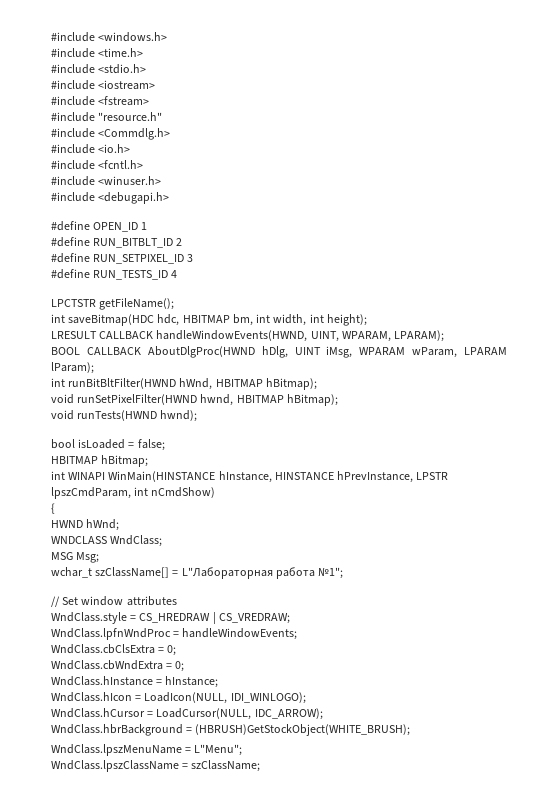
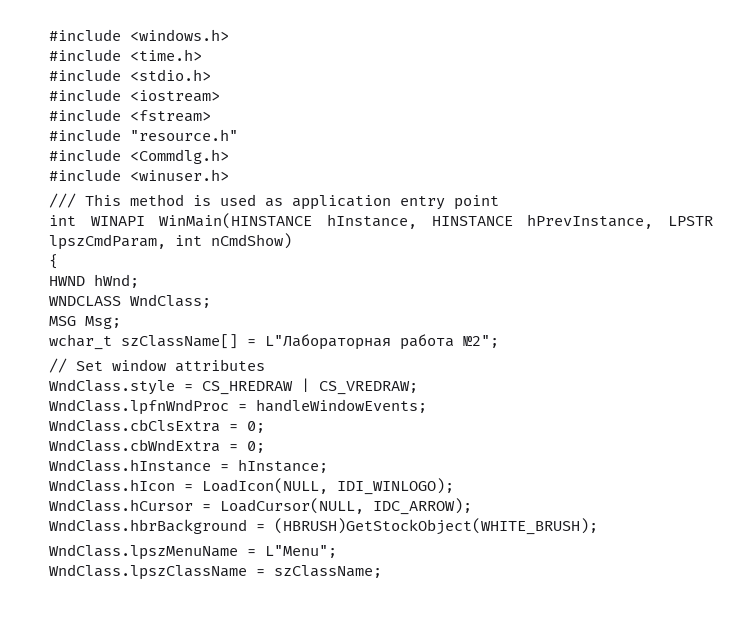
[98,144,131,153] [51,160,144,170] [51,176,162,186] [51,192,170,204] [51,221,148,232] [51,237,183,248] [51,253,194,264] [51,269,178,280] [51,298,175,310] [51,314,367,326] [51,330,445,342] [51,346,507,358] [51,362,94,374] [51,378,317,390] [51,394,338,406] [51,410,198,422] [51,439,165,451] [51,455,149,467] <io.h> // #include <fcntl.h> // #include <winuser.h> // #include <debugapi.h> // #define OPEN_ID 1 // #define RUN_BITBLT_ID 2 // #define RUN_SETPIXEL_ID 3 // #define RUN_TESTS_ID 4 // LPCTSTR getFileName(); // int saveBitmap(HDC hdc, HBITMAP bm, int width, int height); // LRESULT CALLBACK handleWindowEvents(HWND, UINT, WPARAM, LPARAM); // BOOL CALLBACK AboutDlgProc(HWND hDlg, UINT iMsg, WPARAM wParam, LPARAM lParam); // int runBitBltFilter(HWND hWnd, HBITMAP hBitmap); // void runSetPixelFilter(HWND hwnd, HBITMAP hBitmap); // void runTests(HWND hwnd); // bool isLoaded = false; // HBITMAP hBitmap; -> [130,169,229,181] [49,193,499,210] <winuser.h> // /// This method is used as application entry point
[318,567,344,579] №1"; -> [463,335,499,348] №2";

